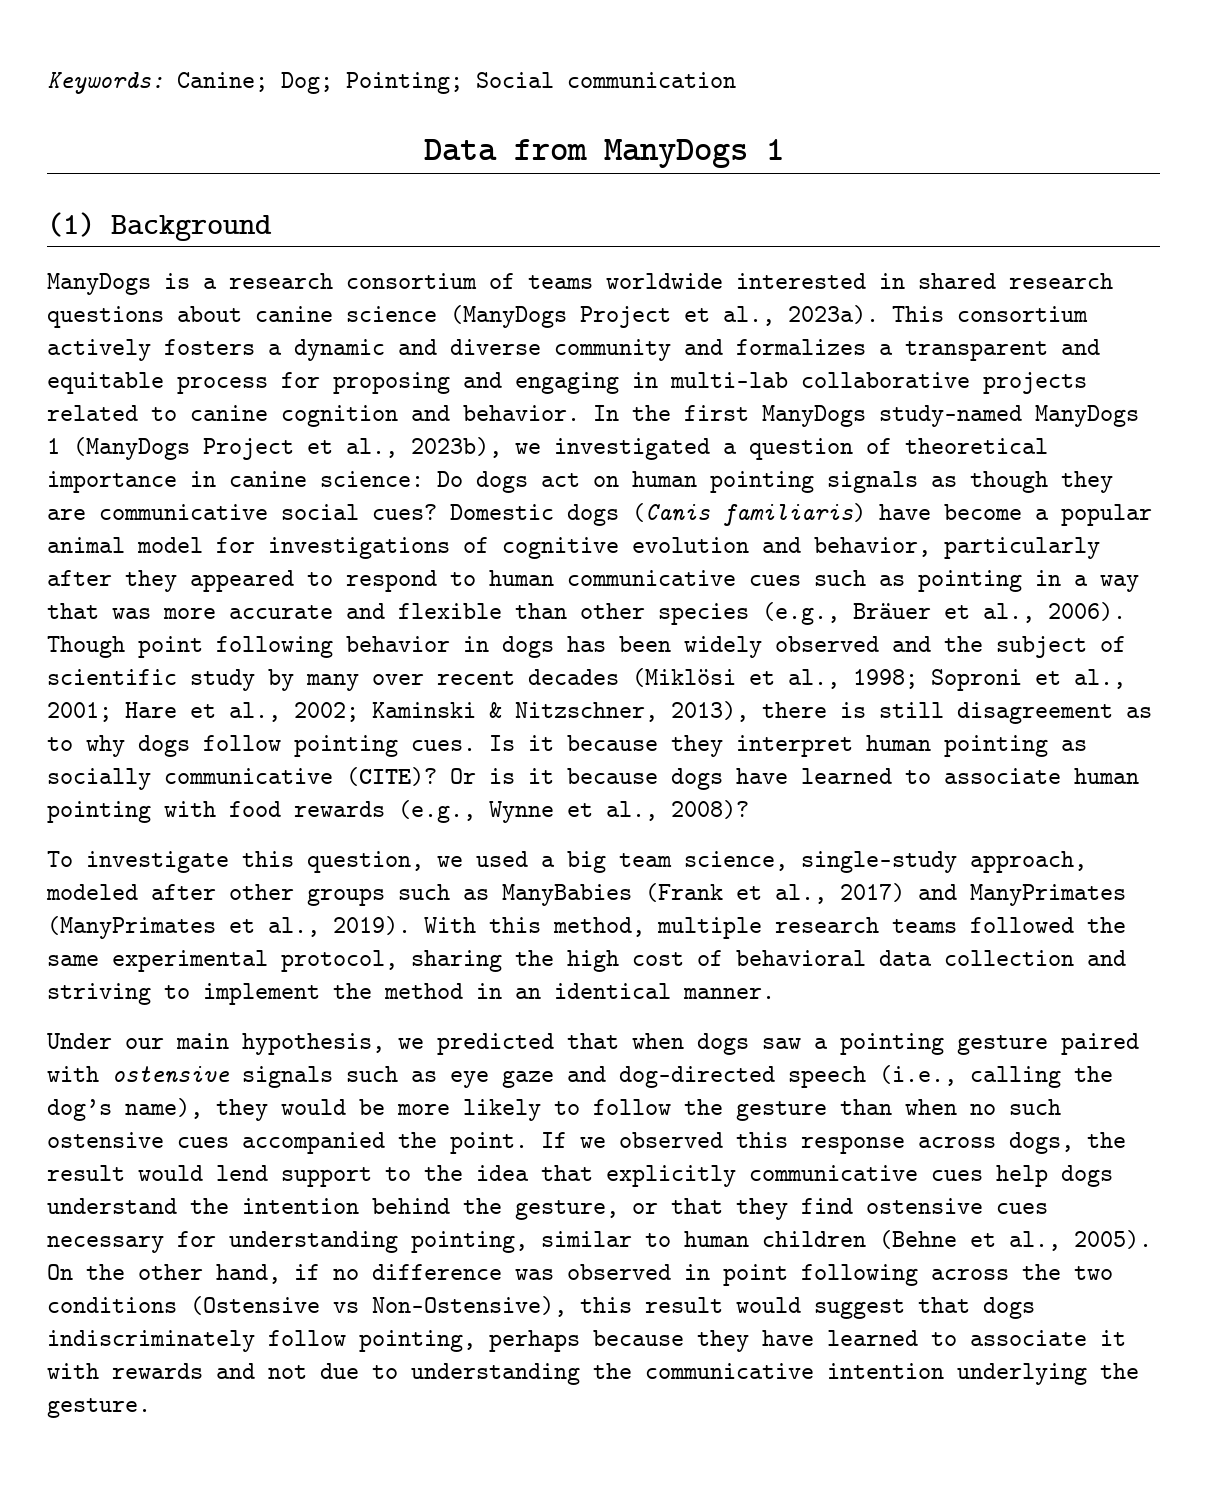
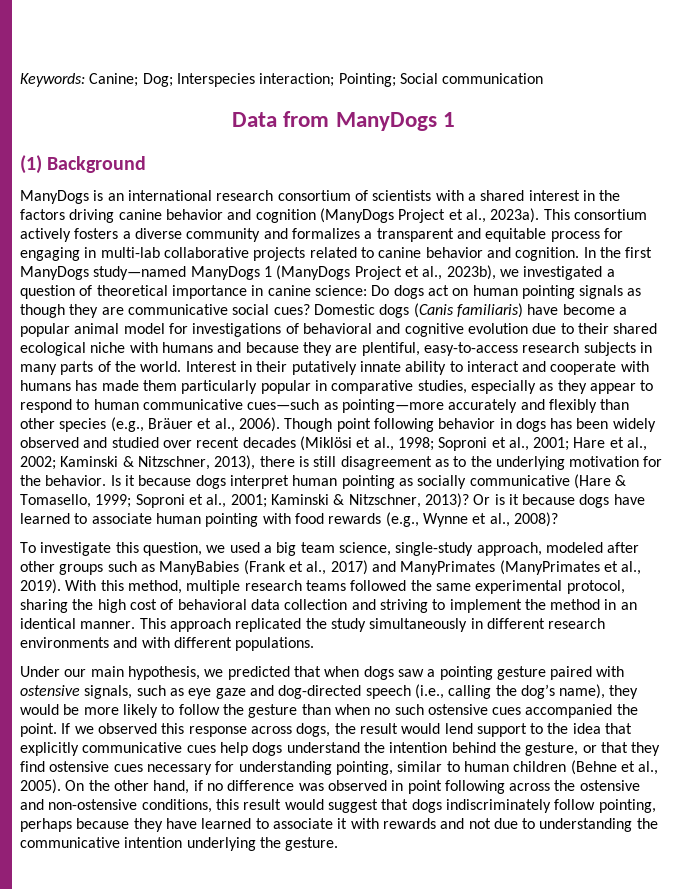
(333, 83) none -> [176,73,335,87] Interspecies interaction;
[203,278,217,289] a -> [107,190,212,201] an international
[528,273,1113,289] [47,306,437,328] teams worldwide interested in shared research questions about canine science -> [372,190,621,201] [20,209,316,223] scientists with a shared interest in the factors driving canine behavior and cognition
[294,339,437,361] dynamic and -> (131, 235) none
[333,372,502,394] proposing and -> (623, 233) none
[281,405,580,427] cognition and behavior. -> [425,247,580,261] behavior and cognition.
[502,537,1100,559] [47,570,294,592] cognitive evolution and behavior, particularly after they appeared -> [302,323,658,337] [20,342,652,356] [20,361,649,375] [20,380,636,394] behavioral and cognitive evolution due to their shared ecological niche with humans and because they are plentiful, easy-to-access research subjects in many parts of the world. Interest in their putatively innate ability to interact and cooperate with humans has made them particularly popular in comparative studies, especially as they appear
[749,570,1139,592] [47,603,502,619] cues such as pointing in a way that was more accurate and flexible -> [247,399,597,413] cues—such as pointing—more accurately and flexibly
[944,636,1126,658] [47,669,359,691] the subject of scientific study by many -> [111,437,159,448] studied
[86,735,476,757] why dogs follow pointing cues. -> [470,456,663,470] [20,475,107,486] the underlying motivation for the behavior.
[671,735,723,757] they -> [195,475,226,489] dogs
[346,767,437,786] (CITE)? -> [573,474,627,489] [20,493,469,508] (Hare & Tomasello, 1999; Soproni et al., 2001; Kaminski & Nitzschner, 2013)?
(775, 993) none -> [139,618,606,632] [20,637,315,651] This approach replicated the study simultaneously in different research environments and with different populations.
[242,1066,333,1088] signals -> [84,685,133,699] signals,
[1074,1266,1113,1280] [47,1296,567,1317] two conditions (Ostensive vs Non-Ostensive), -> [579,780,640,791] [20,799,212,813] ostensive and non-ostensive conditions,

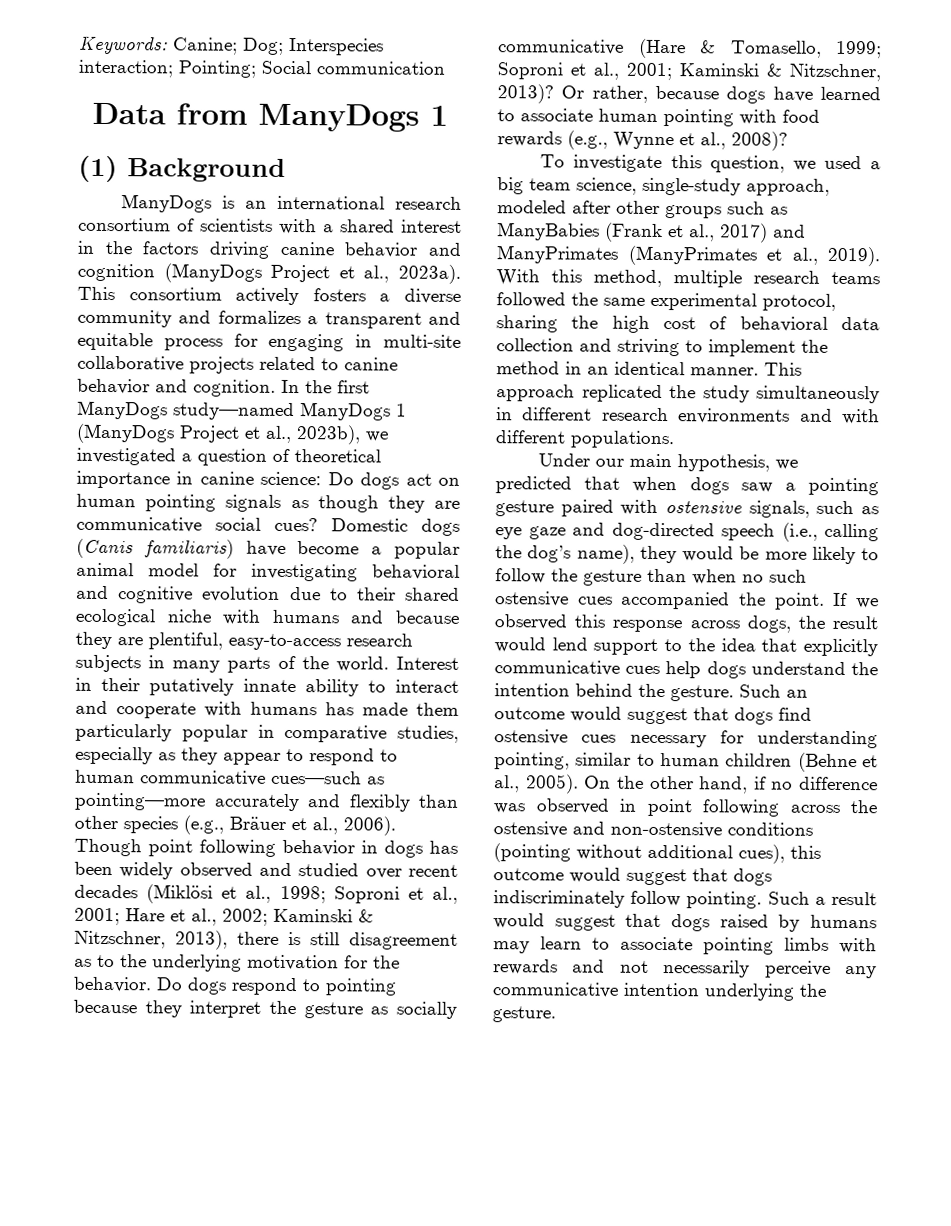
[100,247,160,258] multi-lab -> [383,334,462,348] multi-site
[192,323,299,337] investigations of -> [251,563,358,582] investigating
[110,475,395,489] Is it because dogs interpret human pointing -> [156,977,397,996] [73,999,363,1019] Do dogs respond to pointing because they interpret the gesture
[494,494,519,505] is it -> [591,85,648,103] rather,
[525,742,661,756] gesture, or that they -> [670,684,808,702] [494,706,773,725] gesture. Such an outcome would suggest that dogs
[141,799,282,813] conditions, this result -> [727,822,813,836] [493,843,821,864] [493,868,564,881] conditions (pointing without additional cues), this outcome
[598,799,656,813] [20,818,658,832] pointing, perhaps because they have learned to associate it with rewards and not due to understanding the -> [686,891,877,909] [493,913,877,932] [493,936,877,955] [493,959,877,979] pointing. Such a result would suggest that dogs raised by humans may learn to associate pointing limbs with rewards and not necessarily perceive any

